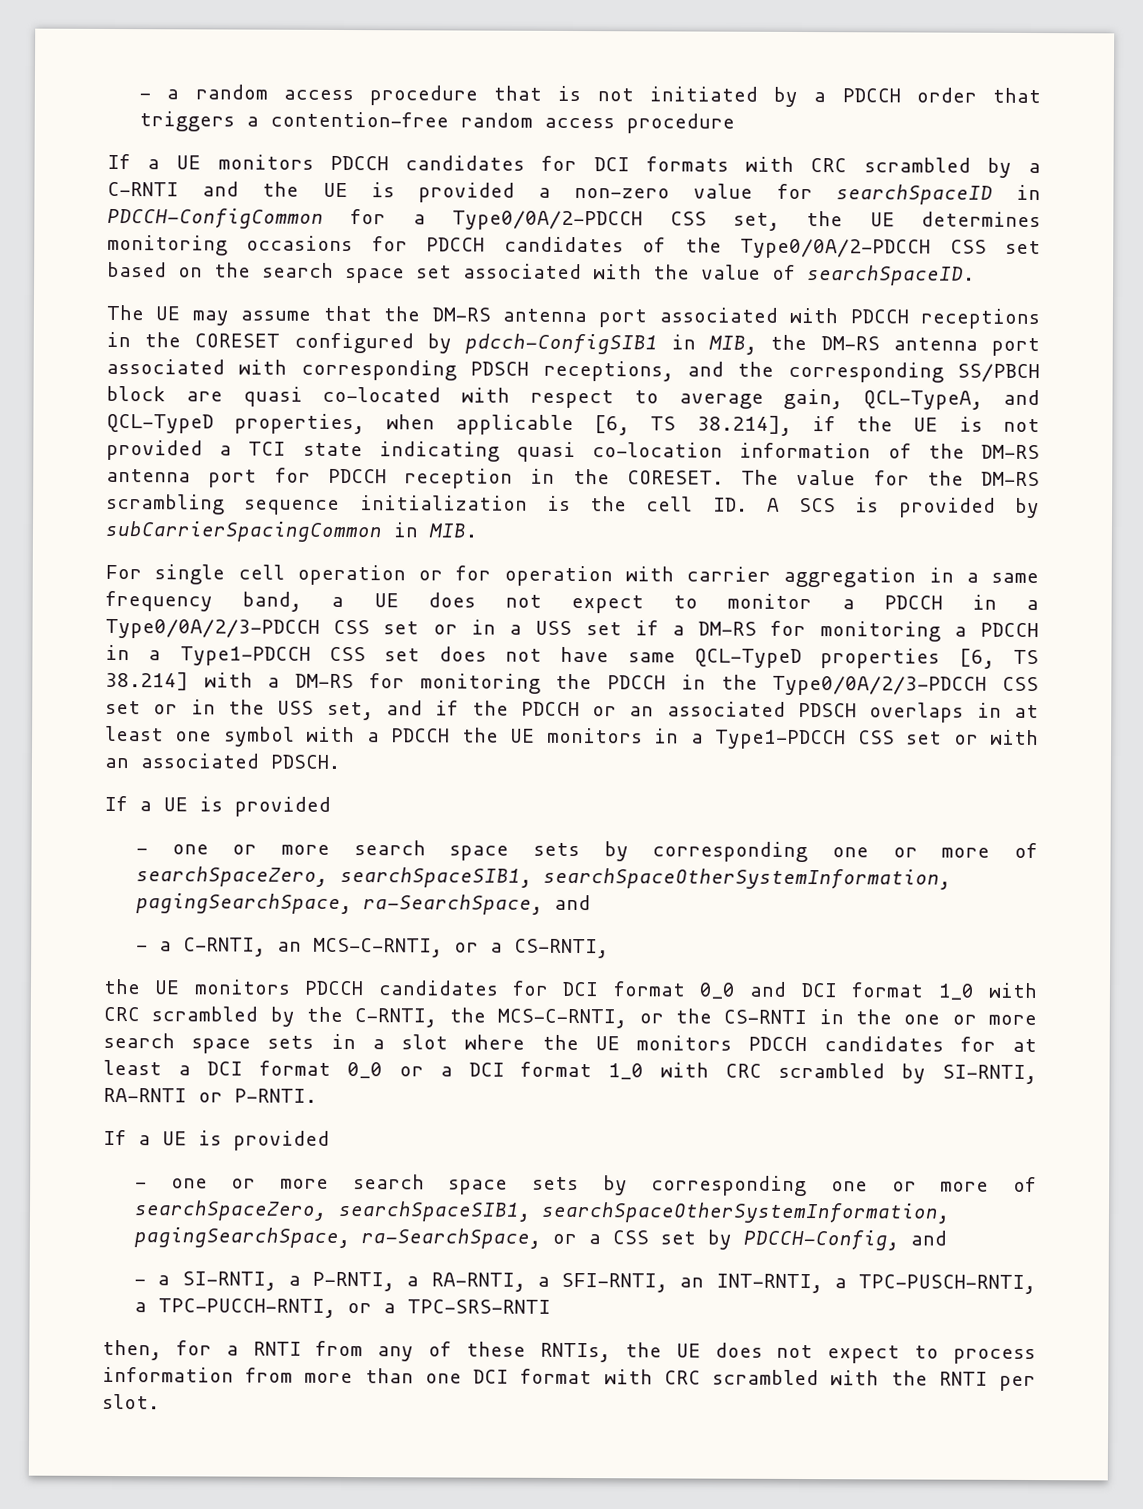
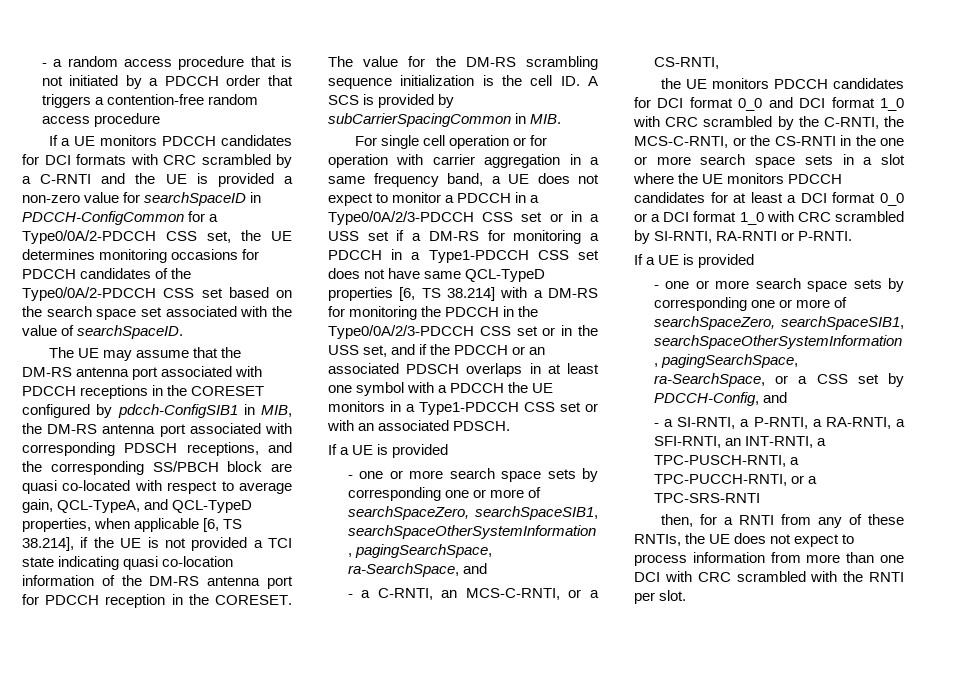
[520,1368,593,1385] format -> (660, 577) none

